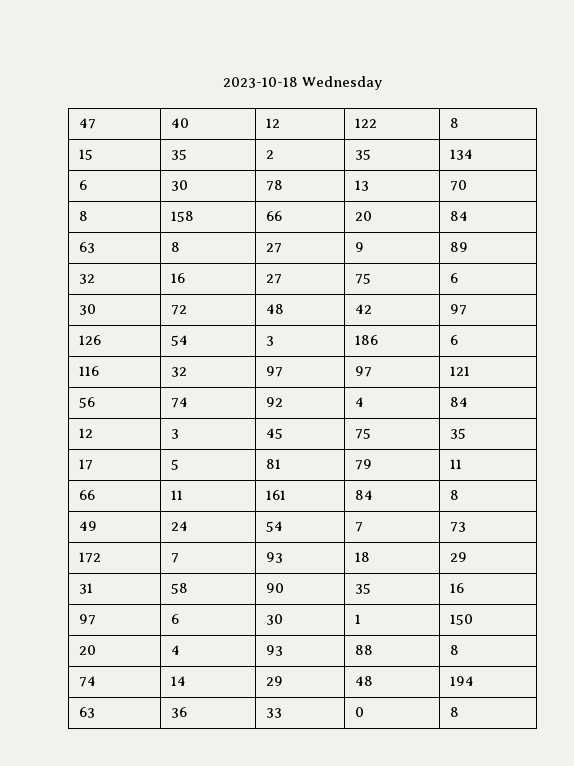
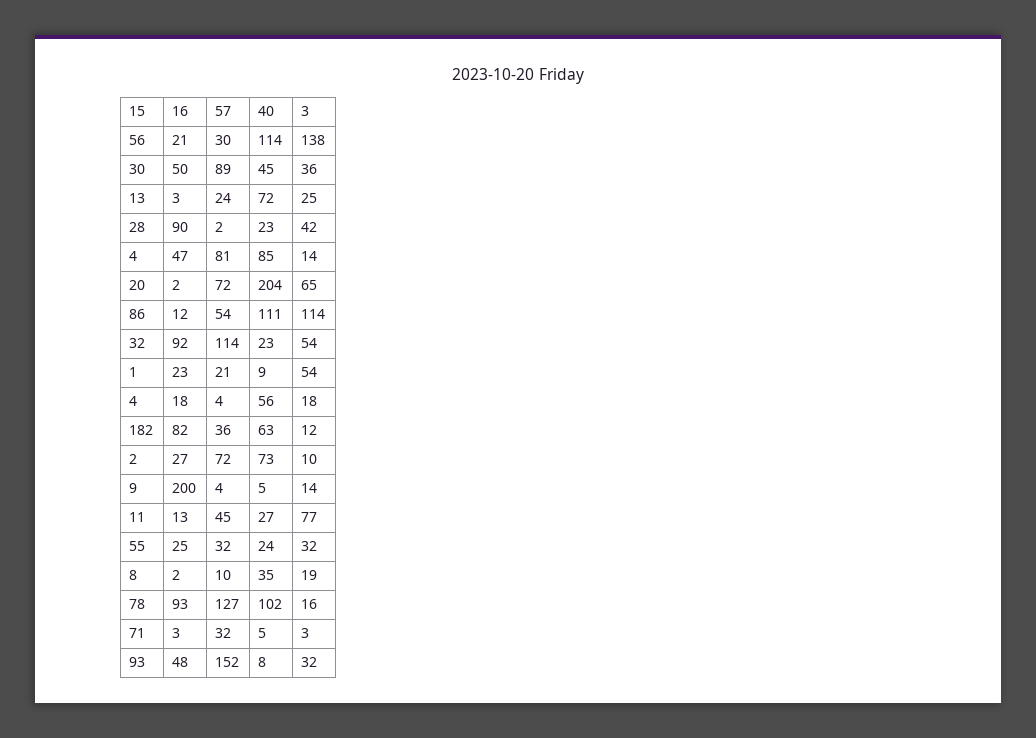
[223,76,382,90] [78,118,96,129] [170,118,189,128] [265,118,280,128] [354,118,377,128] [449,118,459,128] [78,149,93,160] [170,149,187,160] [265,150,274,159] [354,149,371,160] [449,149,473,160] [78,180,87,190] [170,180,188,191] [265,180,283,191] [354,180,369,191] [449,180,467,191] [78,211,88,221] [170,211,194,222] [265,211,282,221] [354,211,372,221] [449,211,468,221] [78,242,95,253] [170,242,180,252] [265,243,282,253] [354,242,364,252] [449,242,468,252] [78,274,95,284] [170,273,185,283] [265,274,282,284] [354,273,371,284] [449,273,458,283] [78,304,96,315] [170,305,187,315] [265,304,284,314] [354,304,372,314] [449,304,467,315] [78,335,101,345] [170,335,188,346] [265,336,274,346] [354,335,378,345] [449,335,458,345] [78,366,99,376] [170,367,187,377] [265,366,283,377] [354,366,372,377] [449,366,470,376] [78,397,95,408] [170,397,188,408] [265,397,283,407] [354,397,364,407] [449,397,468,407] [78,428,93,438] [170,429,179,439] [265,428,283,439] [354,428,371,439] [449,428,466,439] [78,459,93,470] [170,459,179,470] [265,459,281,469] [354,459,372,470] [449,459,462,469] [78,490,95,500] [170,490,183,500] [265,490,286,500] [354,490,373,500] [449,490,459,500] [78,521,97,531] [170,521,188,531] [265,521,283,532] [354,522,363,532] [449,522,466,532] [78,552,101,563] [170,553,179,563] [265,552,283,563] [354,552,370,562] [449,552,467,562] [78,583,93,594] [170,583,188,594] [265,583,284,593] [354,583,371,594] [449,583,464,593] [78,614,96,625] [170,614,179,624] [265,614,283,625] [354,614,361,624] [449,614,473,625] [78,645,96,655] [170,645,180,655] [265,645,283,656] [354,645,373,655] [449,645,459,655] [78,676,96,687] [170,676,186,686] [265,676,283,686] [354,676,373,686] [449,676,474,686] [78,707,95,718] [170,707,187,718] [265,708,282,718] [354,707,364,717] [449,707,459,717] 2023-10-18 Wednesday // 47 | 40 | 12 | 122 | 8 // 15 | 35 | 2 | 35 | 134 // 6 | 30 | 78 | 13 | 70 // 8 | 158 | 66 | 20 | 84 // 63 | 8 | 27 | 9 | 89 // 32 | 16 | 27 | 75 | 6 // 30 | 72 | 48 | 42 | 97 // 126 | 54 | 3 | 186 | 6 // 116 | 32 | 97 | 97 | 121 // 56 | 74 | 92 | 4 | 84 // 12 | 3 | 45 | 75 | 35 // 17 | 5 | 81 | 79 | 11 // 66 | 11 | 161 | 84 | 8 // 49 | 24 | 54 | 7 | 73 // 172 | 7 | 93 | 18 | 29 // 31 | 58 | 90 | 35 | 16 // 97 | 6 | 30 | 1 | 150 // 20 | 4 | 93 | 88 | 8 // 74 | 14 | 29 | 48 | 194 // 63 | 36 | 33 | 0 | 8 -> [452,68,584,84] [129,106,146,116] [172,106,189,116] [215,106,232,116] [258,106,275,116] [301,106,310,116] [129,135,146,145] [172,135,189,145] [215,135,232,145] [258,135,283,145] [301,135,326,145] [129,164,146,174] [172,164,189,174] [215,164,232,174] [258,164,275,174] [301,164,318,174] [129,193,146,203] [172,193,181,203] [215,193,232,203] [258,193,275,203] [301,193,318,203] [129,222,146,232] [172,222,189,232] [215,222,224,232] [258,222,275,232] [301,222,318,232] [129,251,138,261] [172,251,189,261] [215,251,232,261] [258,251,275,261] [301,251,318,261] [129,280,146,290] [172,280,181,290] [215,280,232,290] [258,280,283,290] [301,280,318,290] [129,309,146,319] [172,309,189,319] [215,309,232,319] [258,309,283,319] [301,309,326,319] [129,338,146,348] [172,338,189,348] [215,338,240,348] [258,338,275,348] [301,338,318,348] [129,367,138,377] [172,367,189,377] [215,367,232,377] [258,367,267,377] [301,367,318,377] [129,396,138,406] [172,396,189,406] [215,396,224,406] [258,396,275,406] [301,396,318,406] [129,425,154,435] [172,425,189,435] [215,425,232,435] [258,425,275,435] [301,425,318,435] [129,454,138,464] [172,454,189,464] [215,454,232,464] [258,454,275,464] [301,454,318,464] [129,483,138,493] [172,483,197,493] [215,483,224,493] [258,483,267,493] [301,483,318,493] [129,512,146,522] [172,512,189,522] [215,512,232,522] [258,512,275,522] [301,512,318,522] [129,541,146,551] [172,541,189,551] [215,541,232,551] [258,541,275,551] [301,541,318,551] [129,570,138,580] [172,570,181,580] [215,570,232,580] [258,570,275,580] [301,570,318,580] [129,599,146,609] [172,599,189,609] [215,599,240,609] [258,599,283,609] [301,599,318,609] [129,628,146,638] [172,628,181,638] [215,628,232,638] [258,628,267,638] [301,628,310,638] [129,657,146,667] [172,657,189,667] [215,657,240,667] [258,657,267,667] [301,657,318,667] 2023-10-20 Friday // 15 | 16 | 57 | 40 | 3 // 56 | 21 | 30 | 114 | 138 // 30 | 50 | 89 | 45 | 36 // 13 | 3 | 24 | 72 | 25 // 28 | 90 | 2 | 23 | 42 // 4 | 47 | 81 | 85 | 14 // 20 | 2 | 72 | 204 | 65 // 86 | 12 | 54 | 111 | 114 // 32 | 92 | 114 | 23 | 54 // 1 | 23 | 21 | 9 | 54 // 4 | 18 | 4 | 56 | 18 // 182 | 82 | 36 | 63 | 12 // 2 | 27 | 72 | 73 | 10 // 9 | 200 | 4 | 5 | 14 // 11 | 13 | 45 | 27 | 77 // 55 | 25 | 32 | 24 | 32 // 8 | 2 | 10 | 35 | 19 // 78 | 93 | 127 | 102 | 16 // 71 | 3 | 32 | 5 | 3 // 93 | 48 | 152 | 8 | 32

